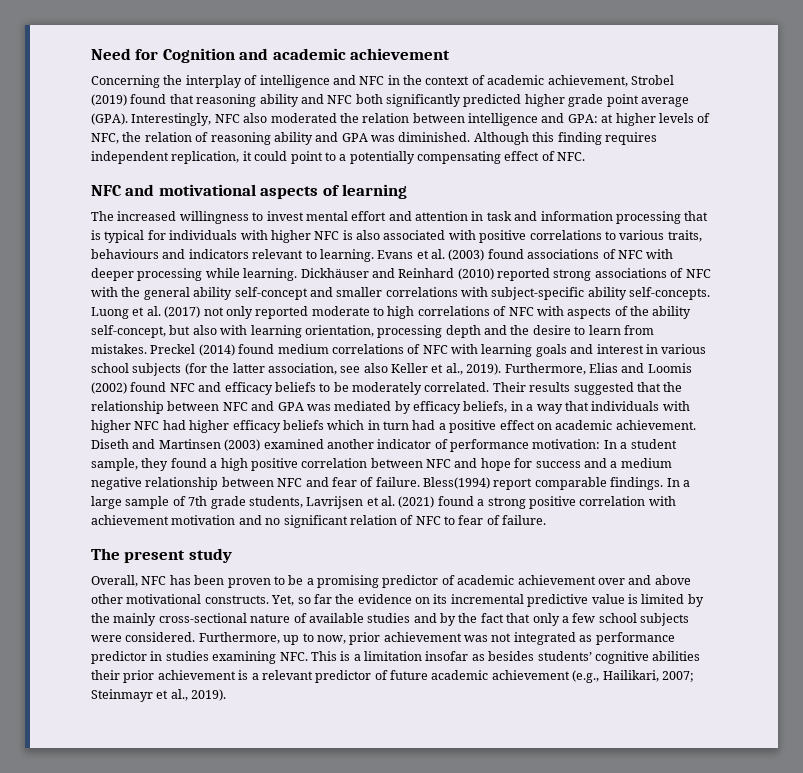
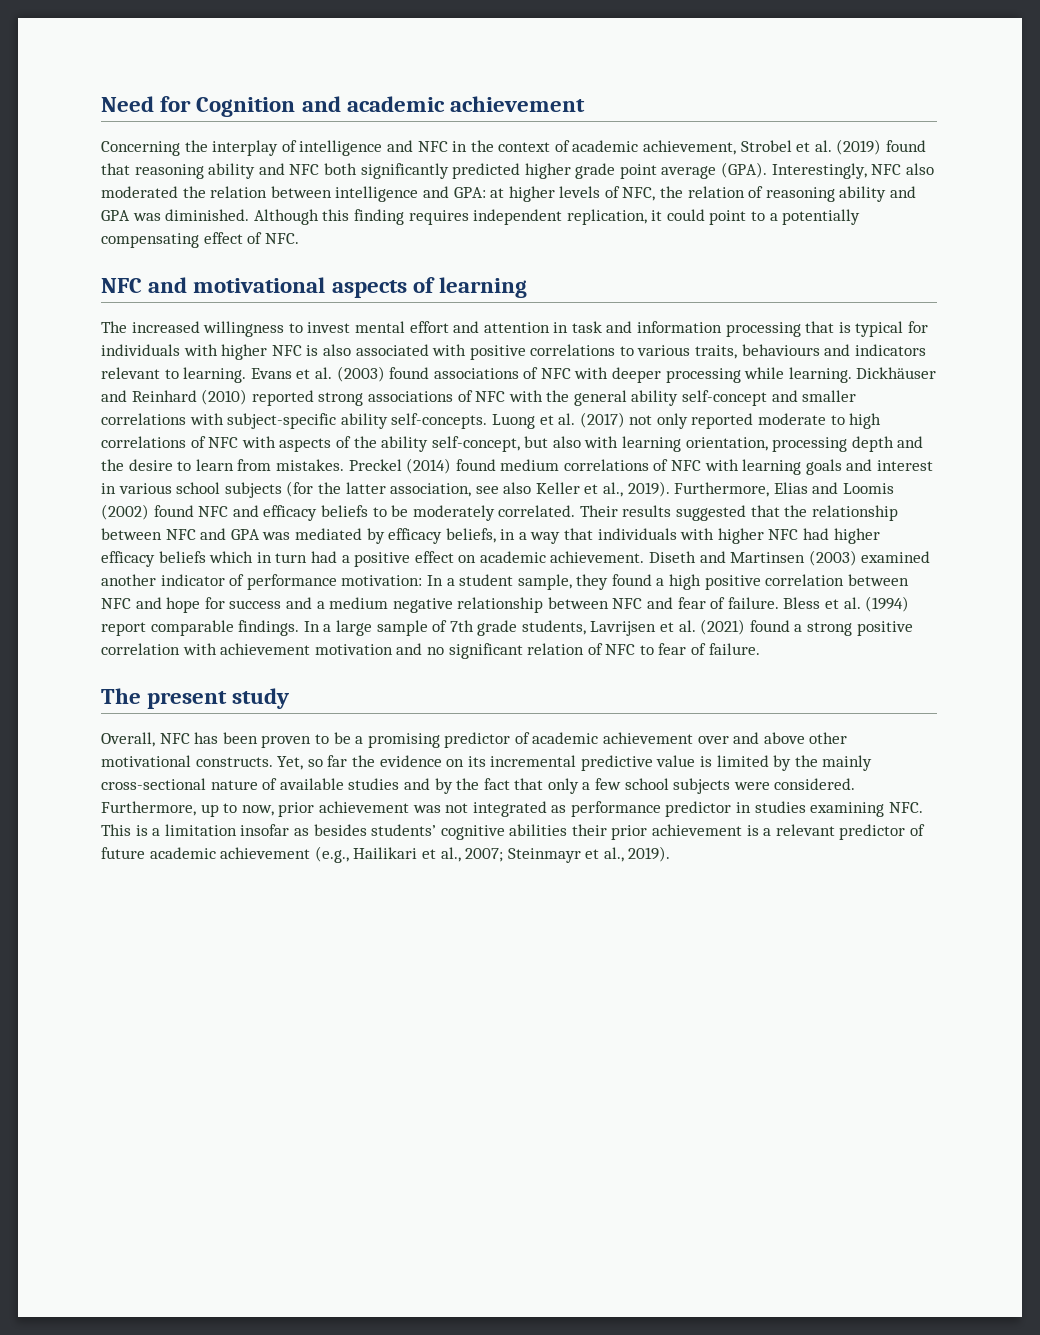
(674, 80) none -> [796,140,832,152] et al.
[423,477,490,489] Bless(1994) -> [783,596,910,612] Bless et al. (1994)
[602,670,659,682] Hailikari, -> [353,847,461,862] Hailikari et al.,

